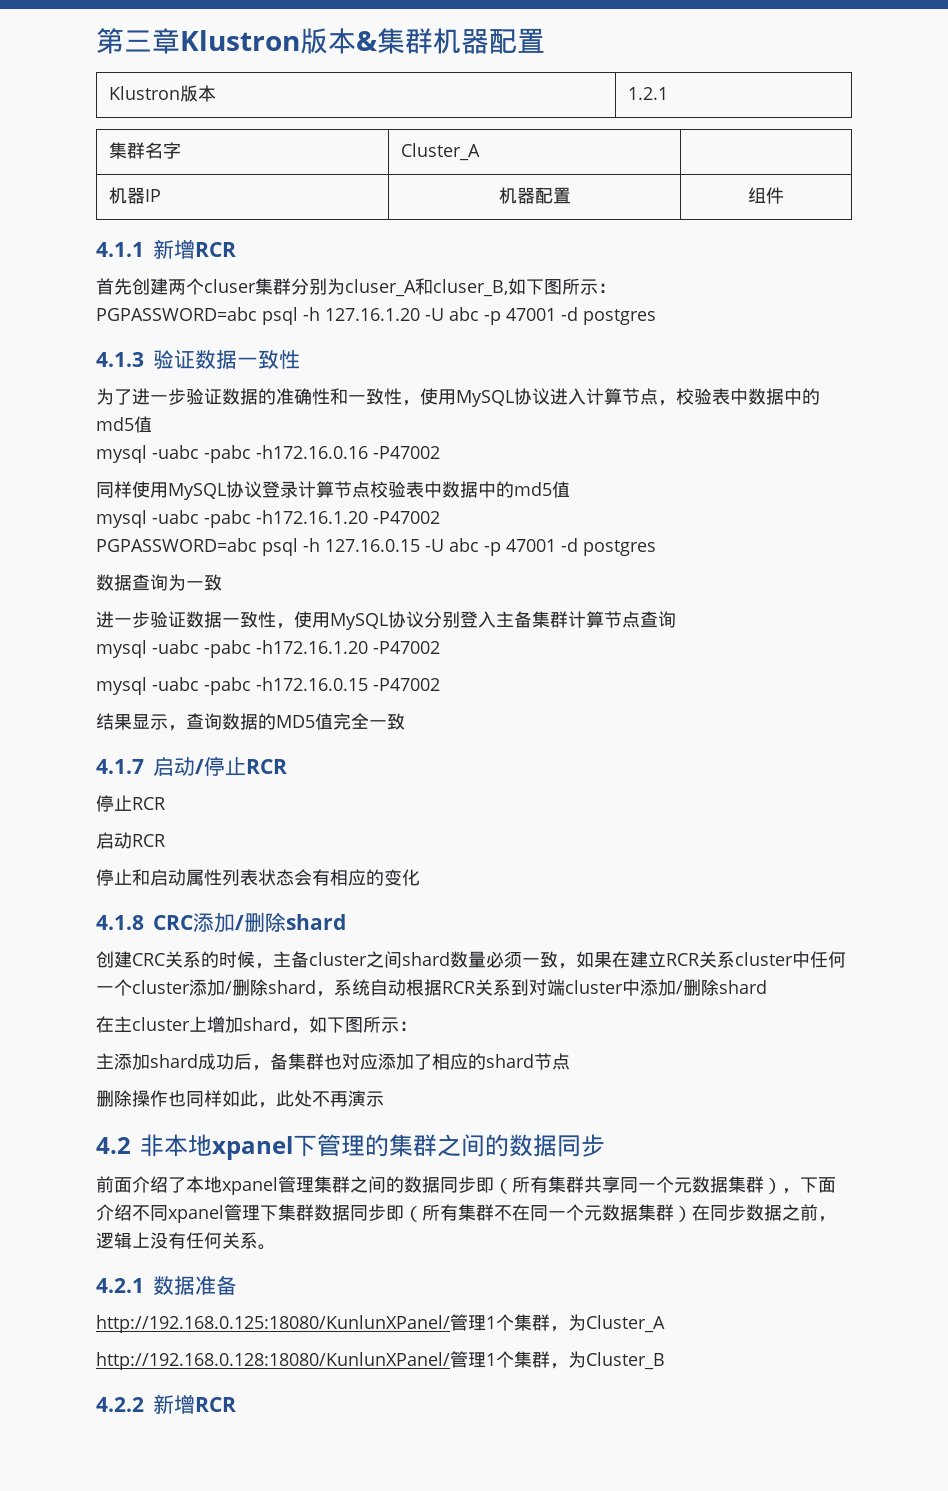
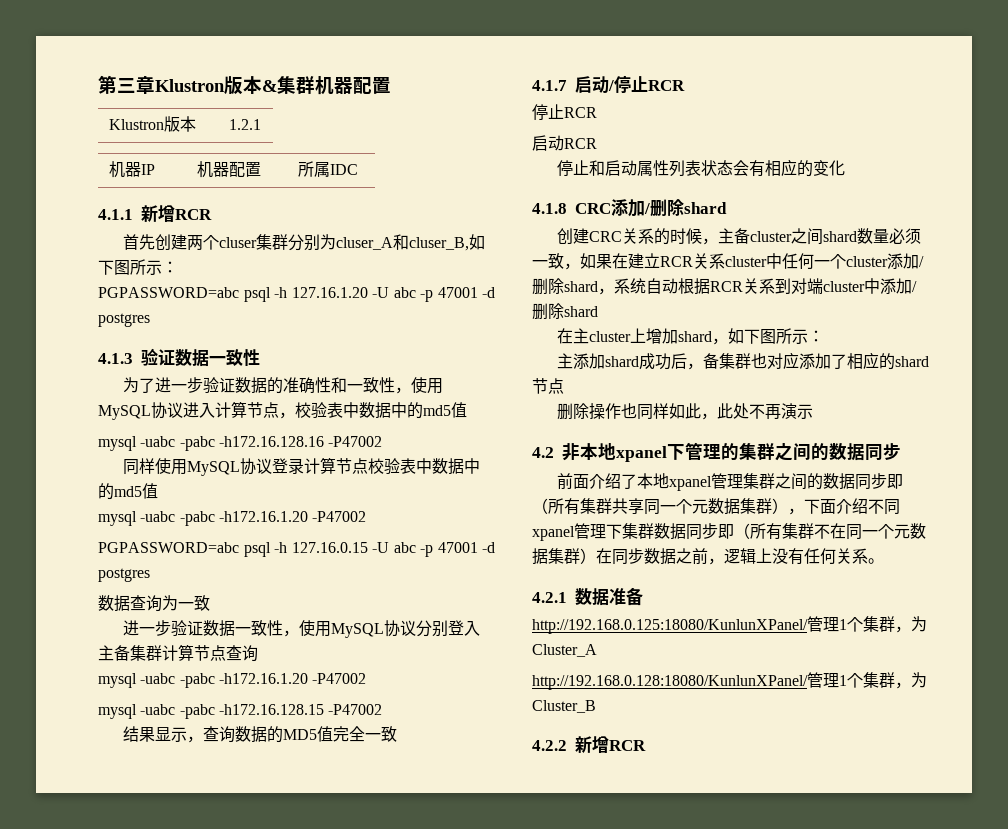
[108,142,181,159] [400,143,480,161] // 集群名字 | Cluster_A | -> (261, 124) none
[748,187,784,204] 组件 -> [297,161,358,177] 所属IDC
[256,445,368,459] -h172.16.0.16 -> [218,436,324,447] -h172.16.128.16
[256,677,368,691] -h172.16.0.15 -> [218,704,324,715] -h172.16.128.15

